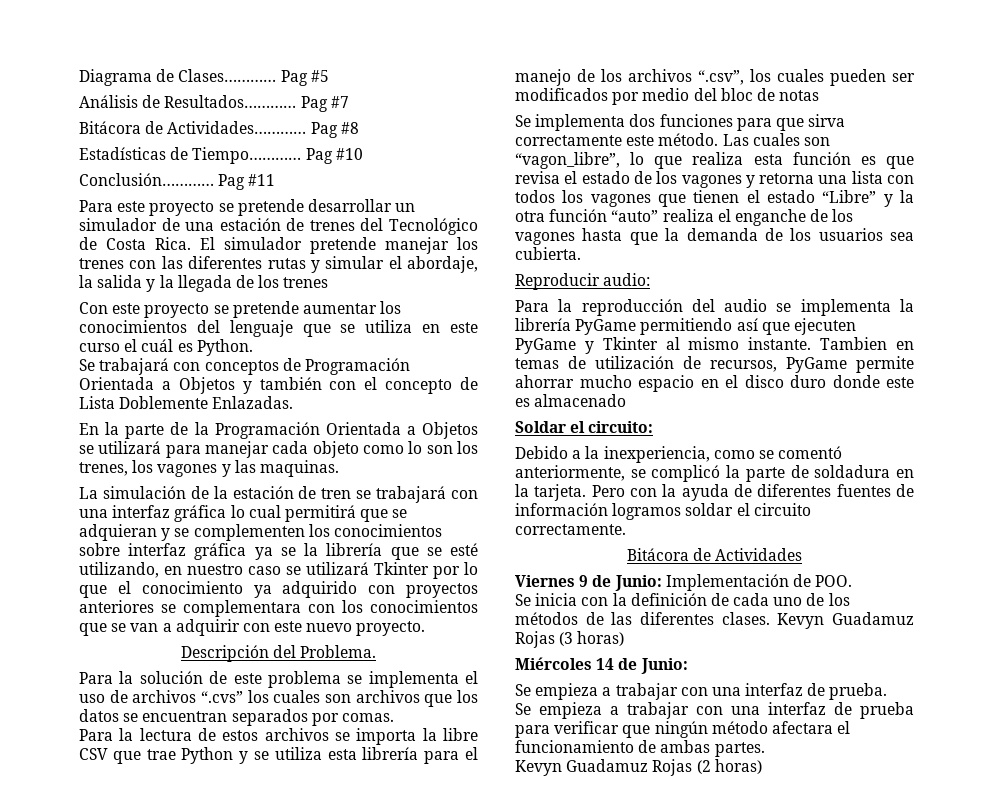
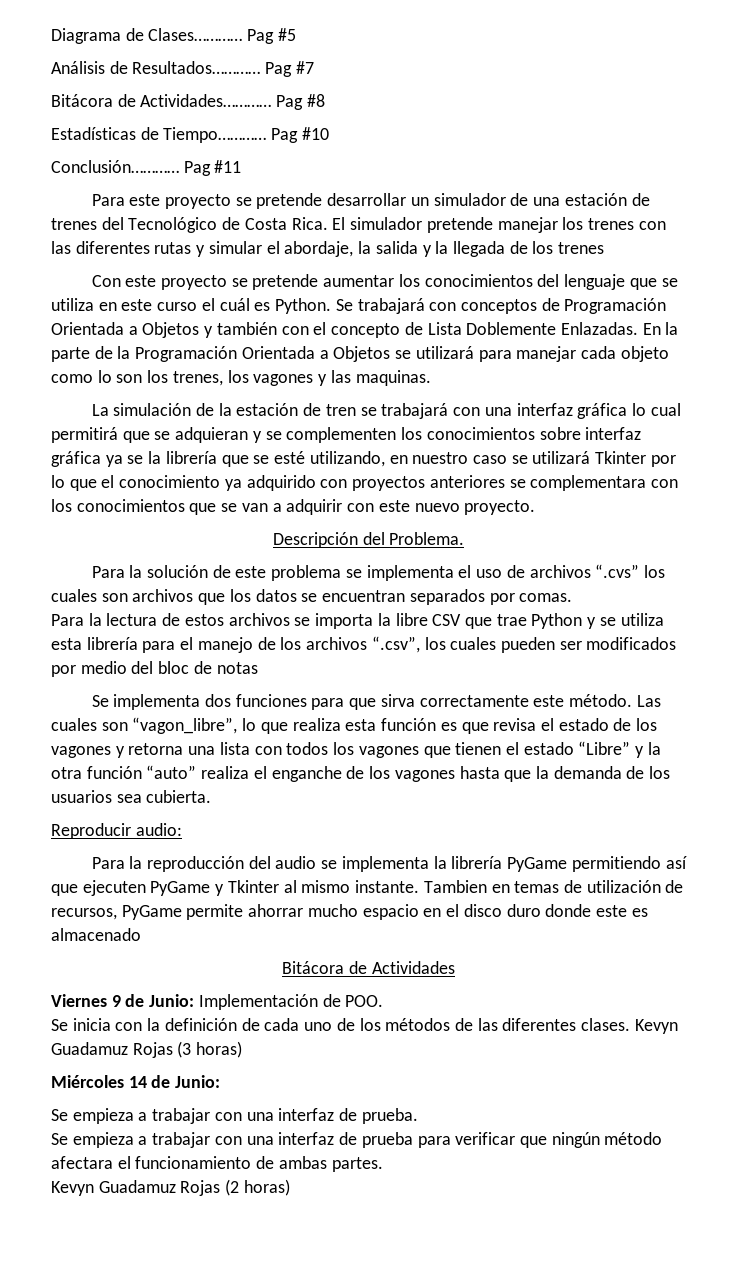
(253, 347) // -> (332, 306) none
(294, 402) // -> (638, 328) none
[515,421,654,433] [515,446,843,463] [515,465,914,482] [515,484,914,501] [515,503,811,520] [515,524,626,535] // Soldar el circuito: // Debido a la inexperiencia, como se comentó anteriormente, se complicó la parte de soldadura en la tarjeta. Pero con la ayuda de diferentes fuentes de información logramos soldar el circuito correctamente. -> (141, 934) none

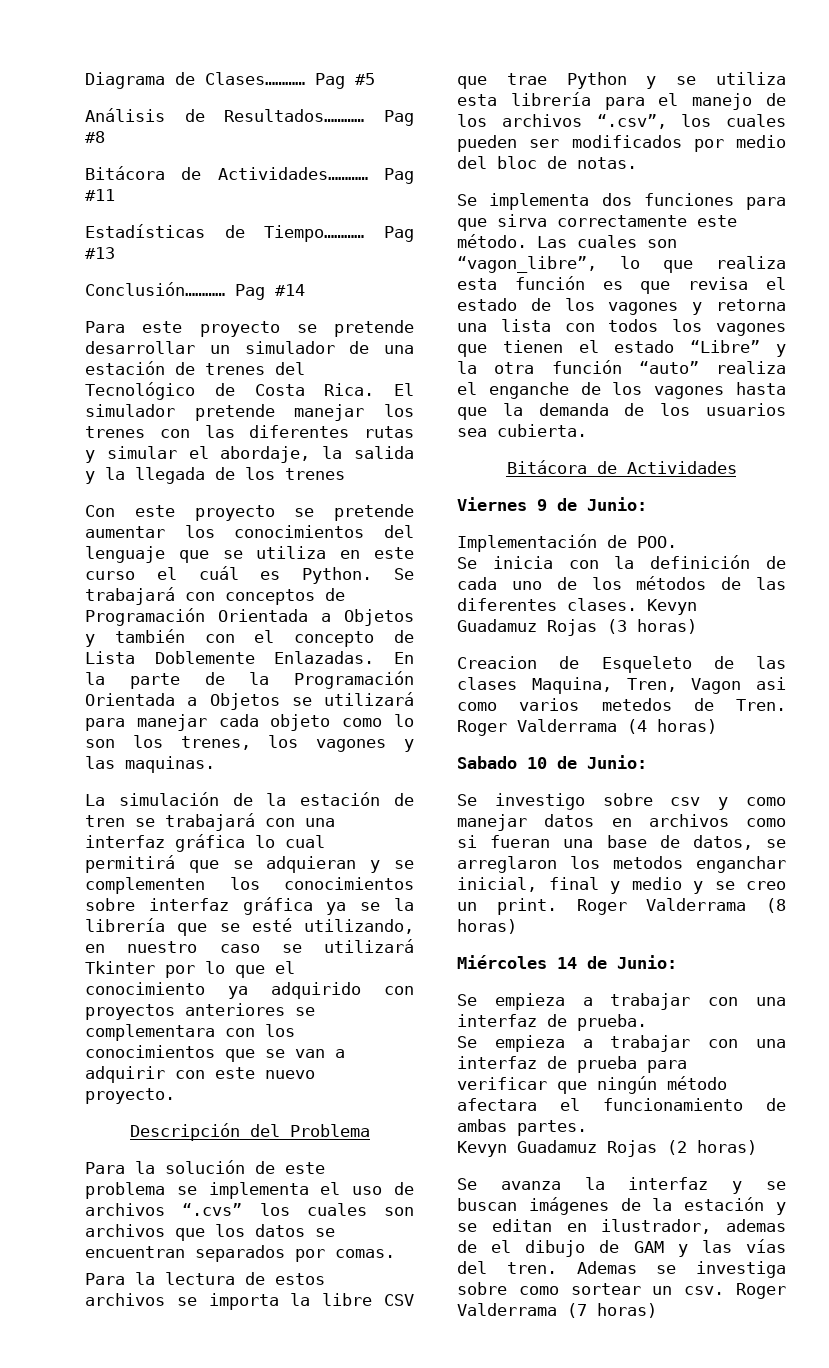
[295,61,314,74] #7 -> [85,131,105,143] #8
[306,94,325,107] #8 -> [85,189,115,201] #11
[301,127,329,140] #10 -> [85,247,115,259] #13
[214,160,242,173] #11 -> [275,284,305,296] #14
[389,532,465,545] Problema. -> [289,1124,370,1137] Problema
[216,662,258,674] notas -> [577,157,637,169] notas.
[51,823,182,839] [91,856,687,872] [51,880,684,896] [51,904,648,920] [51,928,141,941] // Reproducir audio: // Para la reproducción del audio se implementa la librería PyGame permitiendo así que ejecuten PyGame y Tkinter al mismo instante. Tambien en temas de utilización de recursos, PyGame permite ahorrar mucho espacio en el disco duro donde este es almacenado -> (587, 430) none
(195, 1000) none -> (647, 504) //
(243, 1049) none -> [457,656,786,673] [457,677,786,694] [457,698,786,711] [457,719,717,736] [457,755,647,769] [457,793,786,810] [457,814,786,831] [457,835,786,850] [457,856,786,873] [457,877,786,894] [457,898,786,915] [457,919,517,934] // Creacion de Esqueleto de las clases Maquina, Tren, Vagon asi como varios metedos de Tren. Roger Valderrama (4 horas) // Sabado 10 de Junio: // Se investigo sobre csv y como manejar datos en archivos como si fueran una base de datos, se arreglaron los metodos enganchar inicial, final y medio y se creo un print. Roger Valderrama (8 horas)
(290, 1187) none -> [457,1177,786,1194] [457,1197,786,1215] [457,1219,786,1234] [457,1239,786,1257] [457,1261,786,1278] [457,1282,786,1299] [457,1303,657,1318] // Se avanza la interfaz y se buscan imágenes de la estación y se editan en ilustrador, ademas de el dibujo de GAM y las vías del tren. Ademas se investiga sobre como sortear un csv. Roger Valderrama (7 horas)

